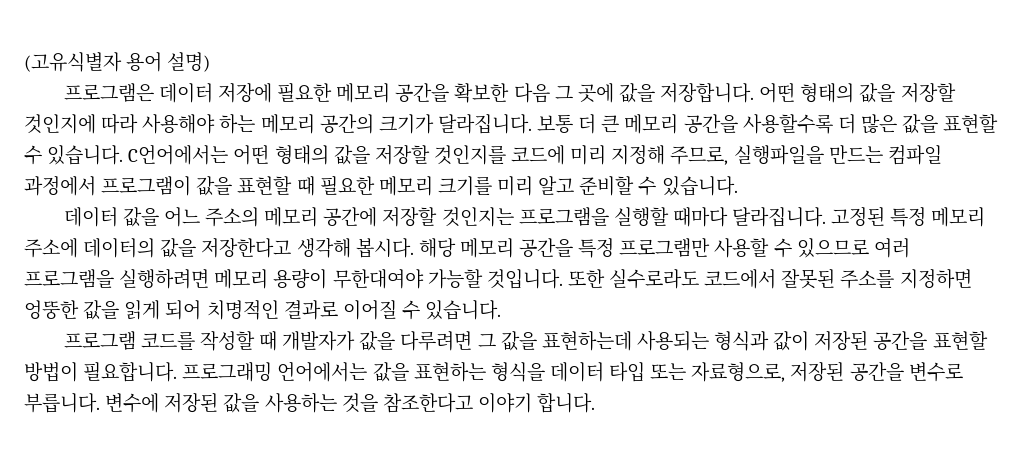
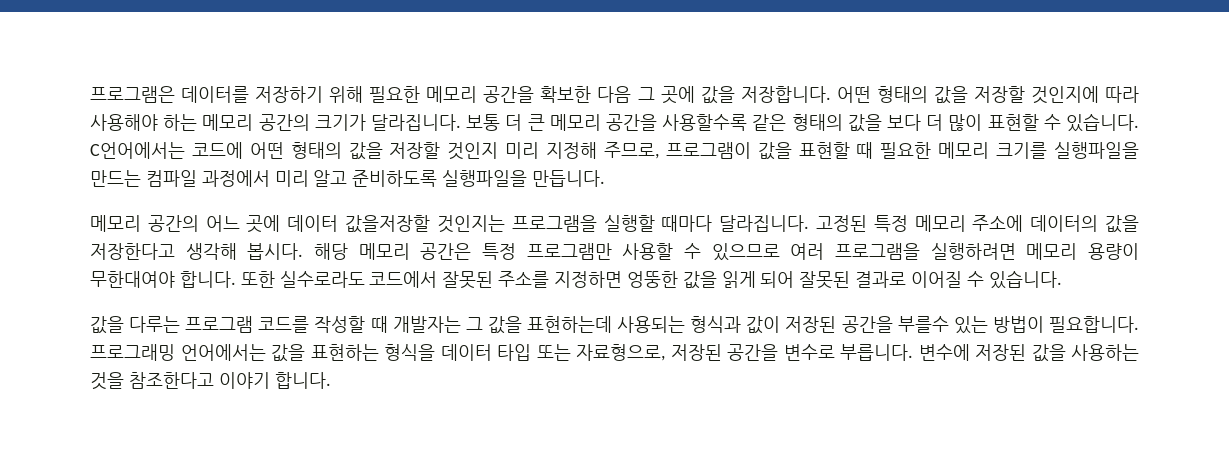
[24,52,211,72] [63,83,272,103] (고유식별자 용어 설명) // 프로그램은 데이터 저장에 -> [90,86,364,103] 프로그램은 데이터를 저장하기 위해
[837,114,939,134] 더 많은 값을 -> [752,114,983,132] 같은 형태의 값을 보다 더 많이
[233,145,566,165] 어떤 형태의 값을 저장할 것인지를 코드에 -> [191,142,499,160] 코드에 어떤 형태의 값을 저장할 것인지
[733,145,942,165] [24,176,96,196] 실행파일을 만드는 컴파일 과정에서 -> (659, 150) none
[497,176,738,196] [63,207,438,227] 미리 알고 준비할 수 있습니다. // 데이터 값을 어느 주소의 메모리 공간에 저장할 -> [1054,142,1139,159] [90,170,606,187] [90,215,431,233] 실행파일을 만드는 컴파일 과정에서 미리 알고 준비하도록 실행파일을 만듭니다. // 메모리 공간의 어느 곳에 데이터 값을저장할
[519,238,574,257] 공간을 -> [420,243,472,260] 공간은
[427,269,563,289] 가능할 것입니다. -> [179,271,236,288] 합니다.
[206,300,279,320] 치명적인 -> [799,271,851,289] 잘못된
(502, 310) none -> [90,316,181,334] 값을 다루는
[282,330,473,351] 개발자가 값을 다루려면 -> [392,316,461,333] 개발자는
[932,331,988,350] 표현할 -> [897,316,988,334] 부를수 있는

